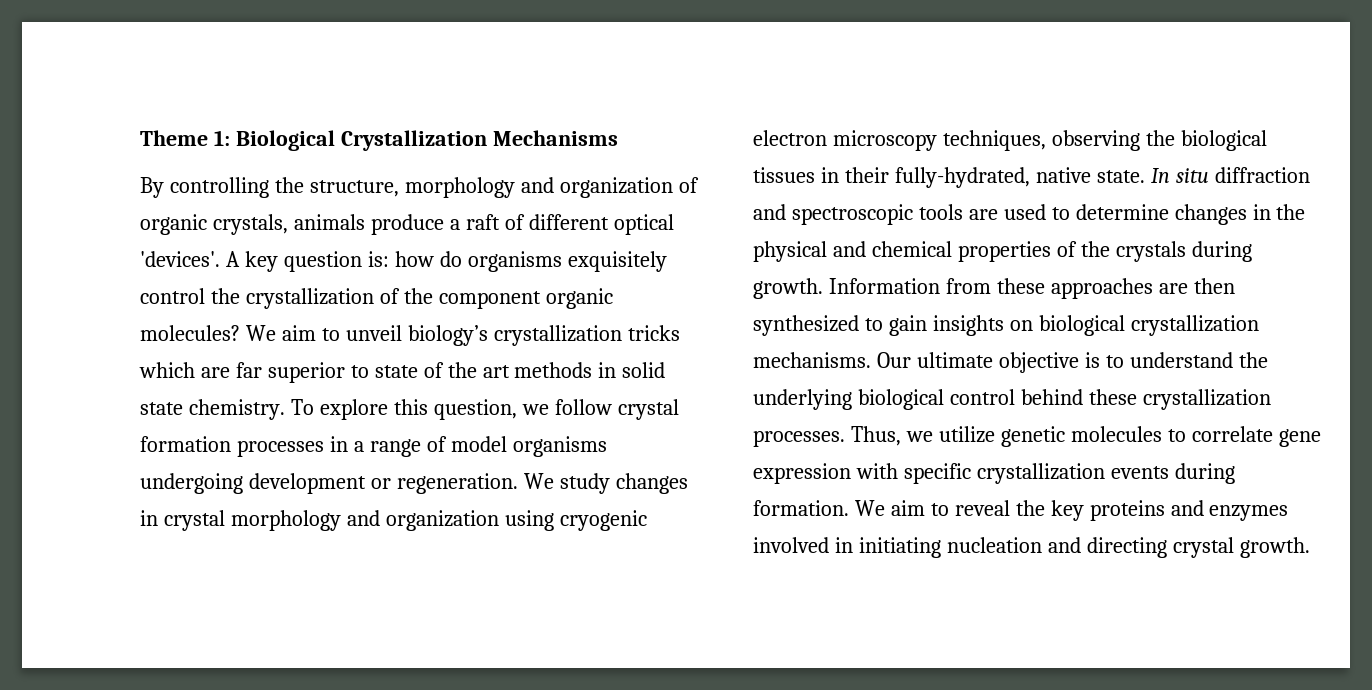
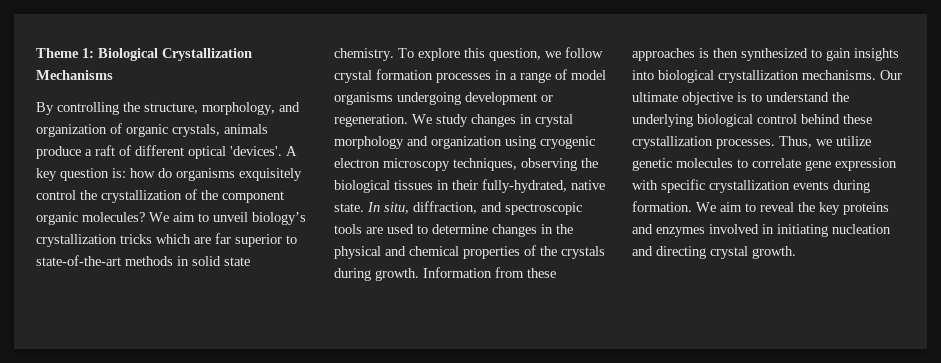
[404,177,515,198] morphology -> [202,102,275,115] morphology,
[374,362,510,378] state of the art -> [36,255,121,266] state-of-the-art
[1175,167,1310,183] situ diffraction -> [384,201,477,214] situ, diffraction,
[1158,283,1188,294] are -> [699,48,709,58] is
[1009,320,1033,331] on -> [632,70,654,80] into

